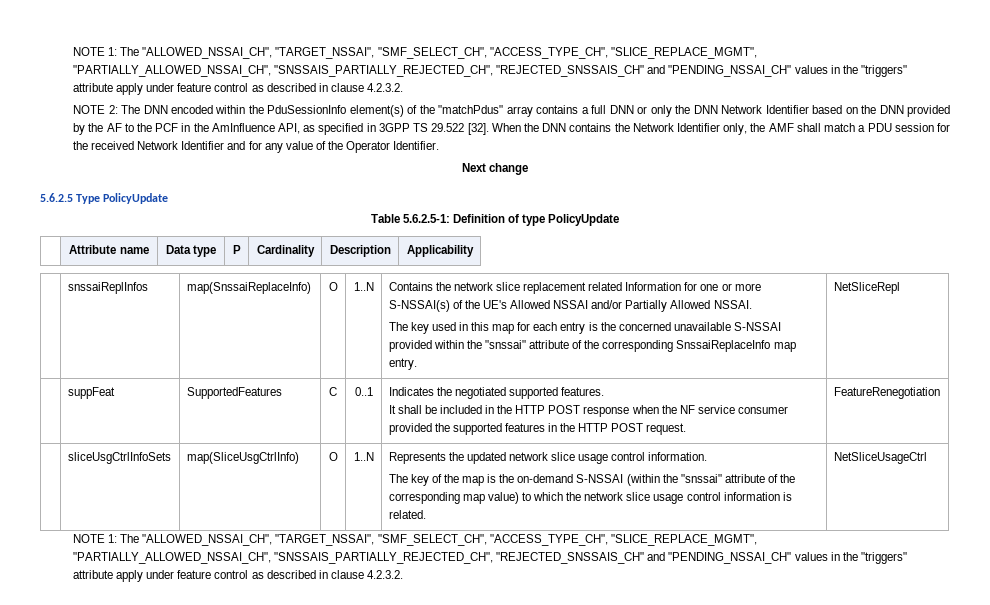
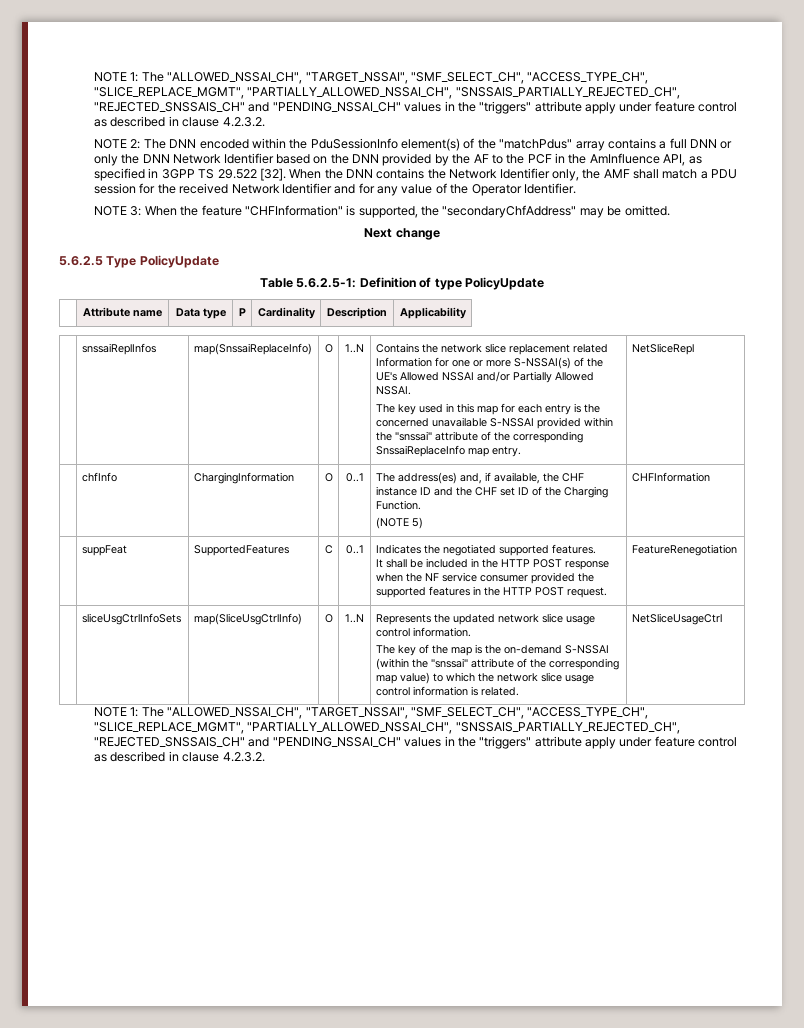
(440, 145) none -> [94,205,670,218] // NOTE 3: When the feature "CHFInformation" is supported, the "secondaryChfAddress" may be omitted.
(900, 288) none -> [81,472,117,482] [193,472,294,484] [324,473,333,482] [345,473,364,482] [375,472,584,484] [375,486,608,498] [375,500,421,510] [375,517,423,529] [631,472,710,482] // | chfInfo | ChargingInformation | O | 0..1 | The address(es) and, if available, the CHF instance ID and the CHF set ID of the Charging Function. // (NOTE 5) | CHFInformation

